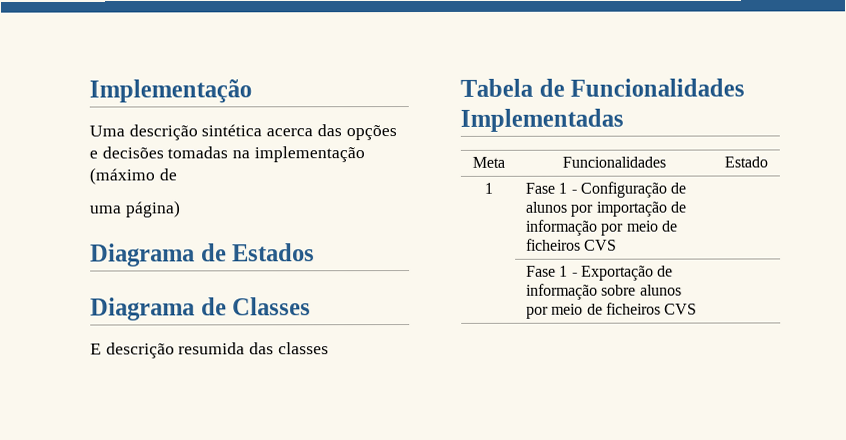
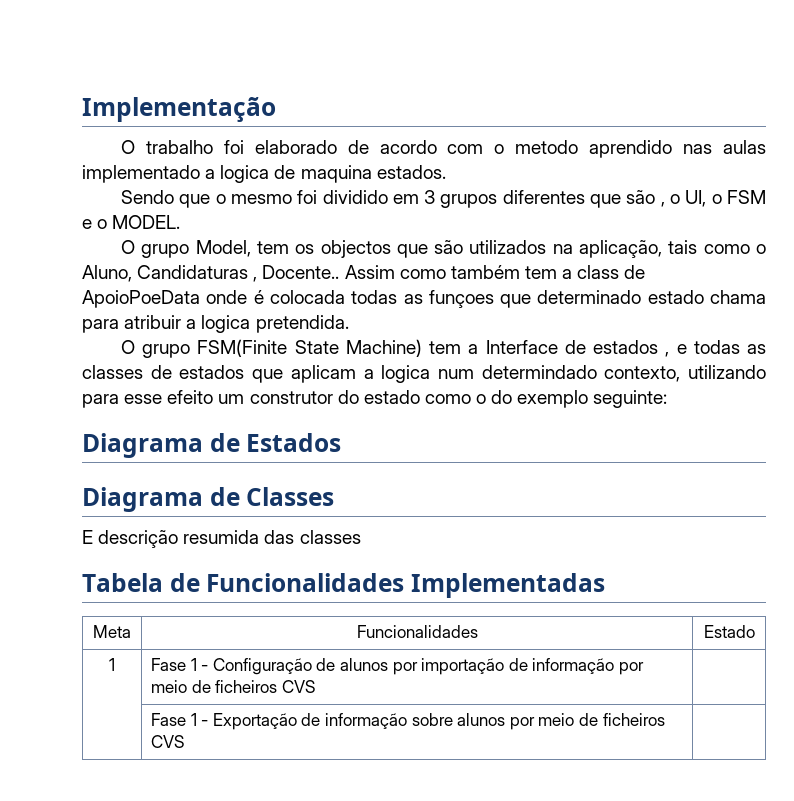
[89,124,397,141] [89,146,365,163] [89,167,177,185] [89,200,180,218] Uma descrição sintética acerca das opções e decisões tomadas na implementação (máximo de // uma página) -> [120,140,766,158] [82,165,446,183] [120,190,766,208] [82,215,181,229] [120,240,766,258] [82,265,646,282] [82,290,766,308] [82,315,349,333] [120,339,767,358] [82,365,767,383] [82,390,668,408] O trabalho foi elaborado de acordo com o metodo aprendido nas aulas implementado a logica de maquina estados. // Sendo que o mesmo foi dividido em 3 grupos diferentes que são , o UI, o FSM e o MODEL. // O grupo Model, tem os objectos que são utilizados na aplicação, tais como o Aluno, Candidaturas , Docente.. Assim como também tem a class de ApoioPoeData onde é colocada todas as funçoes que determinado estado chama para atribuir a logica pretendida. // O grupo FSM(Finite State Machine) tem a Interface de estados , e todas as classes de estados que aplicam a logica num determindado contexto, utilizando para esse efeito um construtor do estado como o do exemplo seguinte:

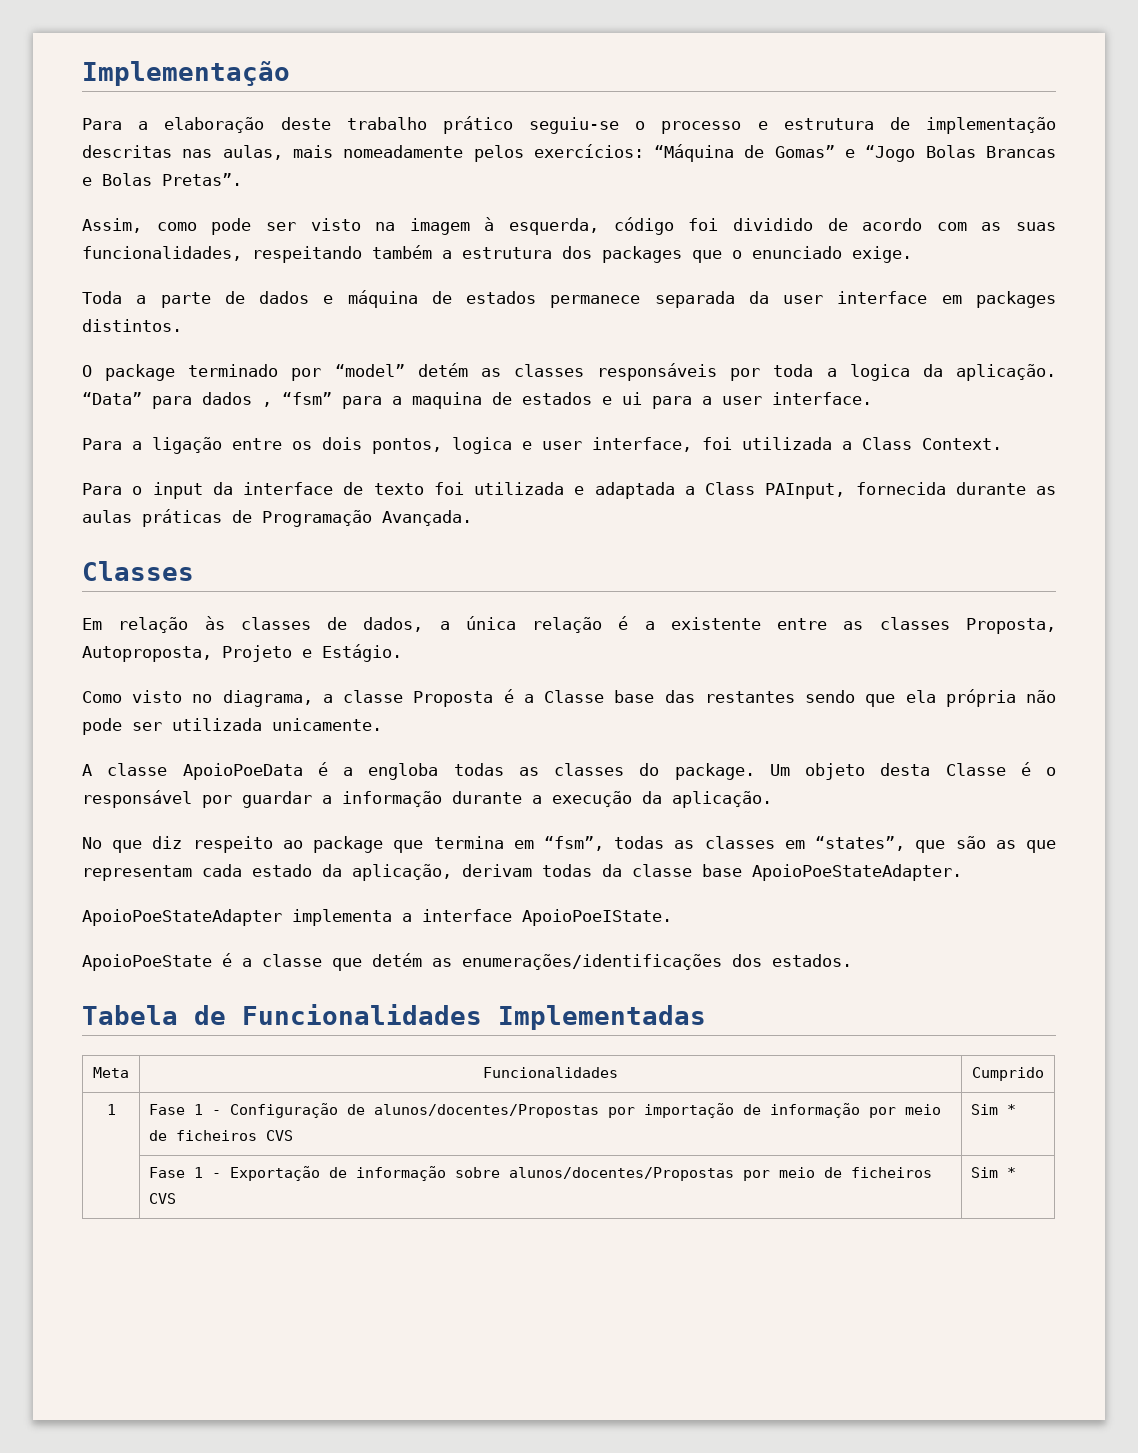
[120,140,766,158] [82,165,446,183] [120,190,766,208] [82,215,181,229] [120,240,766,258] [82,265,646,282] [82,290,766,308] [82,315,349,333] [120,339,767,358] [82,365,767,383] [82,390,668,408] [82,433,342,458] [82,487,335,512] [82,530,361,548] O trabalho foi elaborado de acordo com o metodo aprendido nas aulas implementado a logica de maquina estados. // Sendo que o mesmo foi dividido em 3 grupos diferentes que são , o UI, o FSM e o MODEL. // O grupo Model, tem os objectos que são utilizados na aplicação, tais como o Aluno, Candidaturas , Docente.. Assim como também tem a class de ApoioPoeData onde é colocada todas as funçoes que determinado estado chama para atribuir a logica pretendida. // O grupo FSM(Finite State Machine) tem a Interface de estados , e todas as classes de estados que aplicam a logica num determindado contexto, utilizando para esse efeito um construtor do estado como o do exemplo seguinte: // Diagrama de Estados // Diagrama de Classes // E descrição resumida das classes -> [82,116,1056,134] [82,144,1056,162] [82,173,242,186] [82,217,1056,235] [82,245,912,263] [82,290,1056,308] [82,319,182,332] [82,363,1056,381] [82,392,872,409] [82,437,1002,454] [82,482,1056,499] [82,509,472,527] [82,561,194,581] [82,616,1056,634] [82,644,402,662] [82,689,1057,707] [82,718,382,735] [82,762,1056,780] [82,790,772,808] [82,836,1056,853] [82,864,962,881] [82,909,672,926] [82,953,852,971] Para a elaboração deste trabalho prático seguiu-se o processo e estrutura de implementação descritas nas aulas, mais nomeadamente pelos exercícios: “Máquina de Gomas” e “Jogo Bolas Brancas e Bolas Pretas”. // Assim, como pode ser visto na imagem à esquerda, código foi dividido de acordo com as suas funcionalidades, respeitando também a estrutura dos packages que o enunciado exige. // Toda a parte de dados e máquina de estados permanece separada da user interface em packages distintos. // O package terminado por “model” detém as classes responsáveis por toda a logica da aplicação. “Data” para dados , “fsm” para a maquina de estados e ui para a user interface. // Para a ligação entre os dois pontos, logica e user interface, foi utilizada a Class Context. // Para o input da interface de texto foi utilizada e adaptada a Class PAInput, fornecida durante as aulas práticas de Programação Avançada. // Classes // Em relação às classes de dados, a única relação é a existente entre as classes Proposta, Autoproposta, Projeto e Estágio. // Como visto no diagrama, a classe Proposta é a Classe base das restantes sendo que ela própria não pode ser utilizada unicamente. // A classe ApoioPoeData é a engloba todas as classes do package. Um objeto desta Classe é o responsável por guardar a informação durante a execução da aplicação. // No que diz respeito ao package que termina em “fsm”, todas as classes em “states”, que são as que representam cada estado da aplicação, derivam todas da classe base ApoioPoeStateAdapter. // ApoioPoeStateAdapter implementa a interface ApoioPoeIState. // ApoioPoeState é a classe que detém as enumerações/identificações dos estados.
[703,625,755,638] Estado -> [972,1067,1044,1081] Cumprido
[339,658,388,671] alunos -> [374,1104,600,1118] alunos/docentes/Propostas
(315, 686) none -> [971,1104,1017,1115] Sim *
[457,713,665,730] [151,735,185,748] alunos por meio de ficheiros CVS | -> [509,1167,933,1181] [149,1193,177,1204] [971,1167,1017,1178] alunos/docentes/Propostas por meio de ficheiros CVS | Sim *

